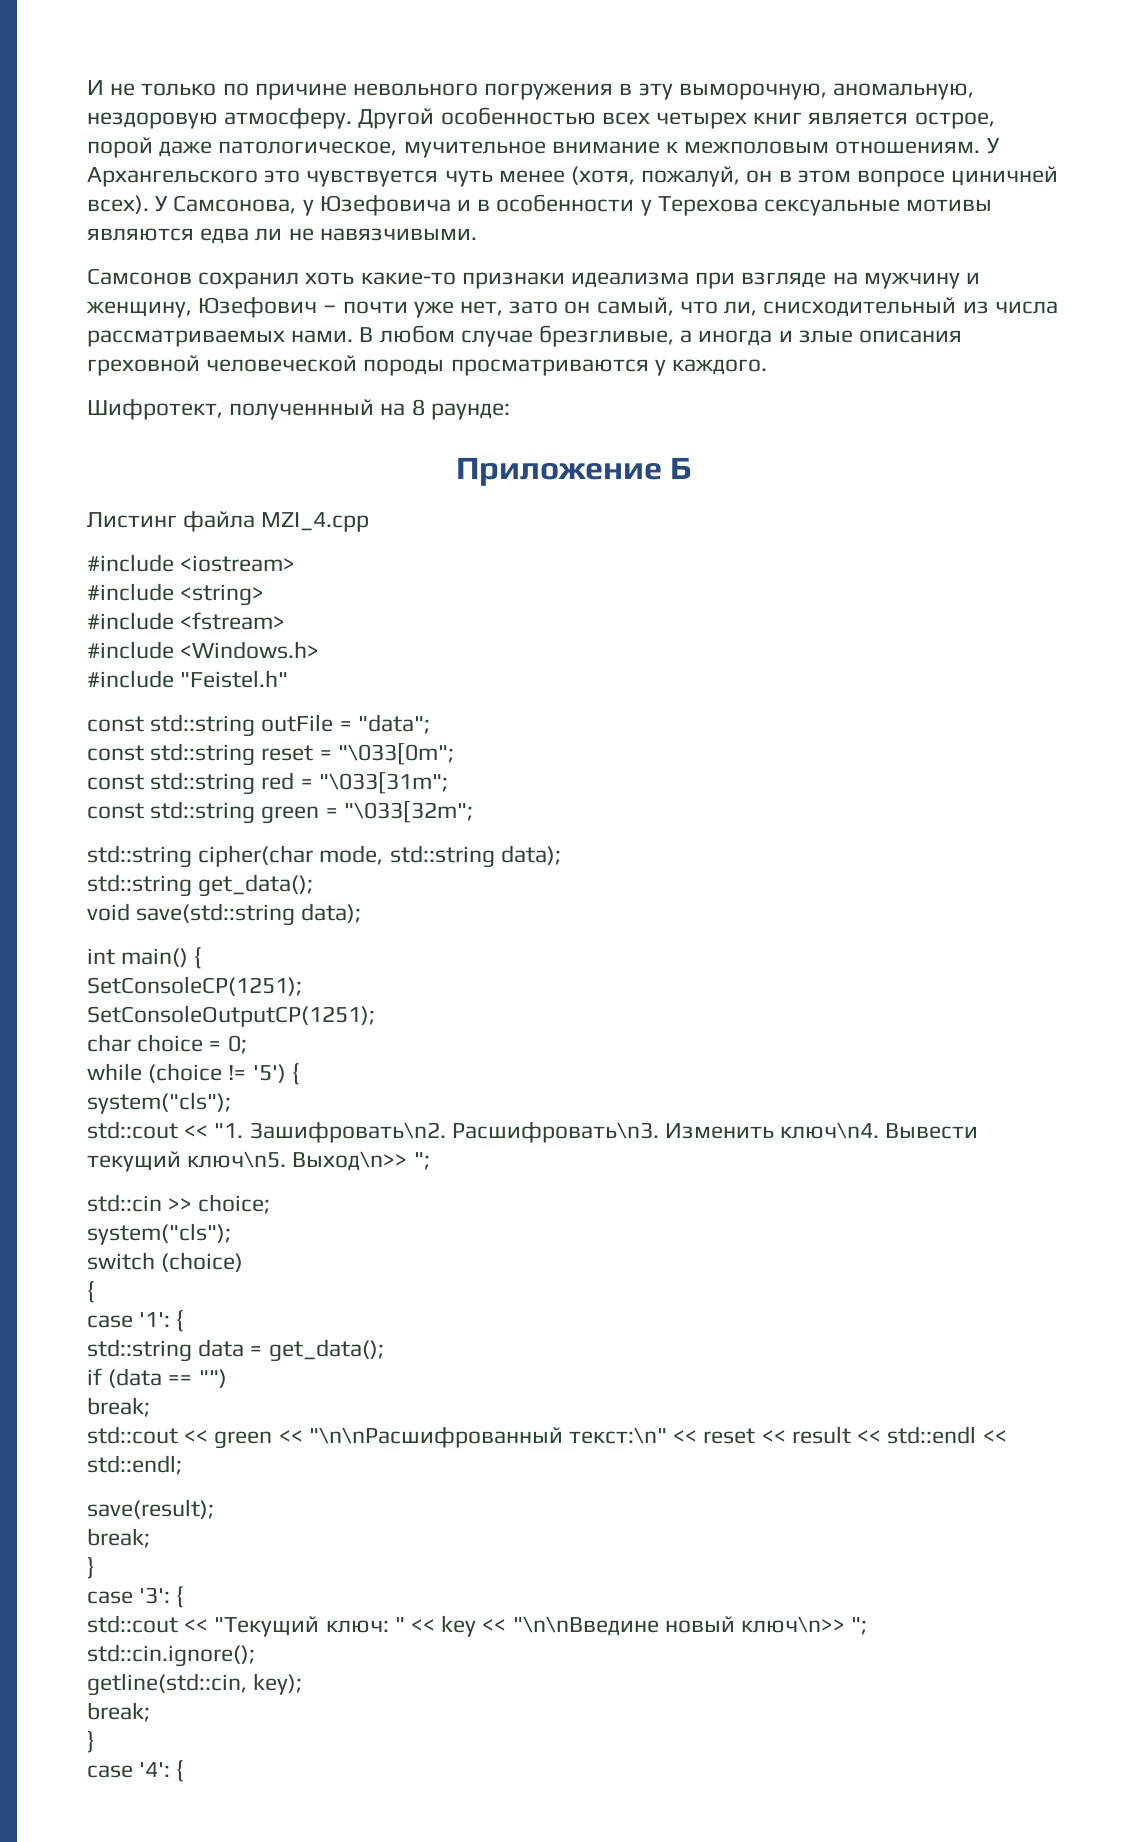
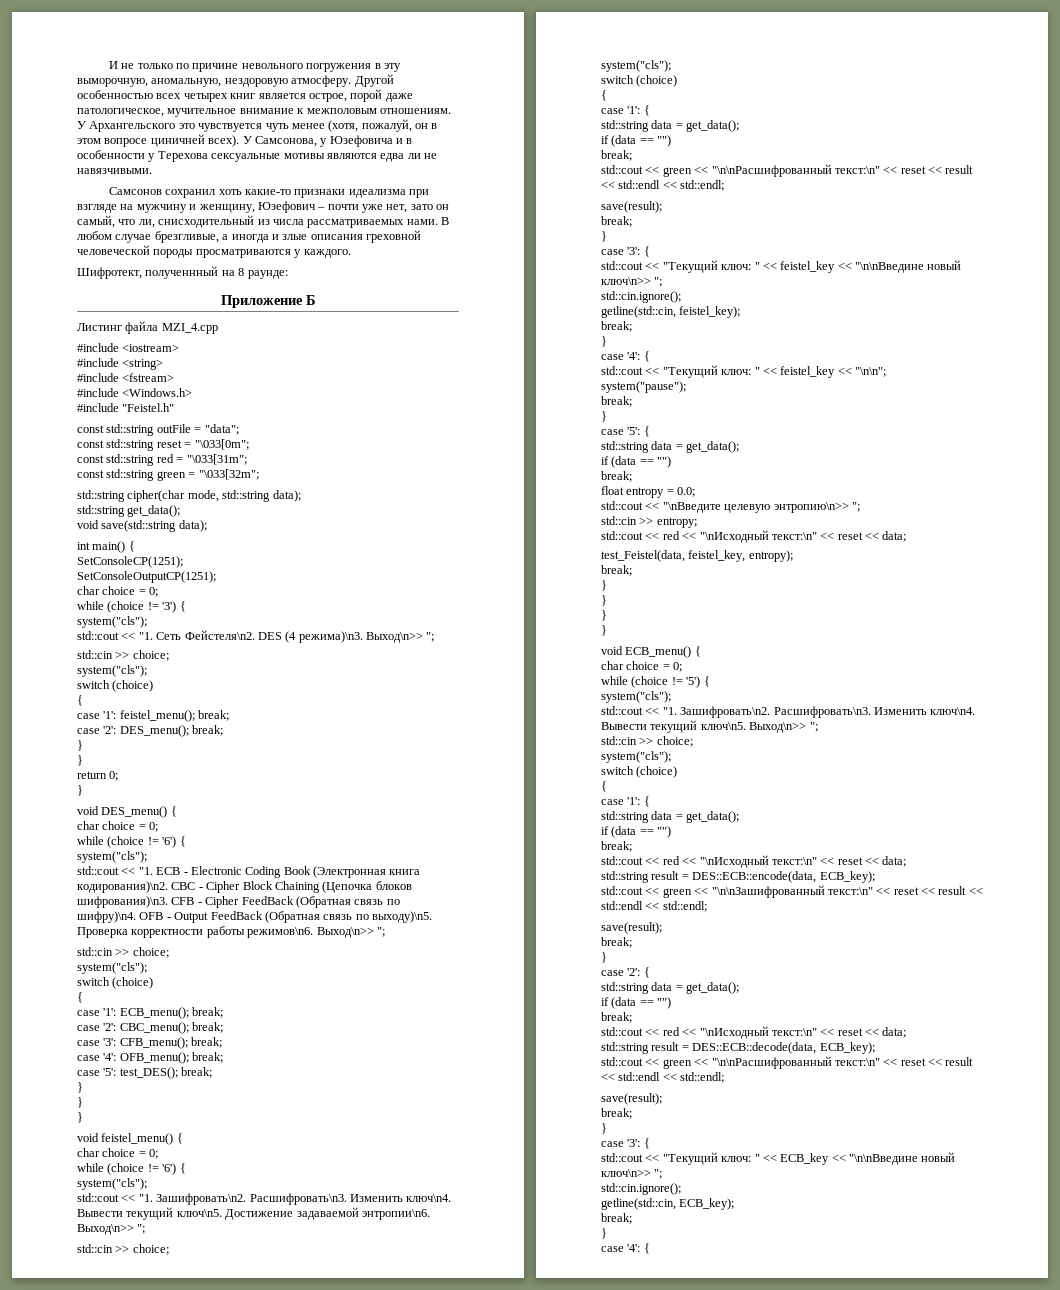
[252,1064,286,1083] '5') -> [162,601,186,613] [77,616,147,628] [77,630,435,643] [77,650,169,661] [77,665,147,677] [77,680,154,692] [77,695,83,706] [77,710,230,722] [77,725,224,737] [77,740,83,751] [77,755,83,766] [77,771,119,781] [77,785,83,796] [77,806,177,818] [77,821,159,832] [77,836,186,848] [77,851,147,863] [77,866,421,878] [77,881,412,893] [77,896,400,908] [77,911,432,923] [77,926,385,938] [77,947,169,958] [77,962,147,974] [77,977,154,989] [77,992,83,1003] [77,1007,224,1019] [77,1022,224,1034] [77,1037,223,1049] [77,1052,224,1064] [77,1067,213,1079] [77,1082,83,1093] [77,1097,83,1108] [77,1112,83,1123] [77,1133,183,1145] [77,1148,159,1159] [77,1163,177,1175] '3') { // system("cls"); // std::cout << "1. Сеть Фейстеля\n2. DES (4 режима)\n3. Выход\n>> "; // std::cin >> choice; // system("cls"); // switch (choice) // { // case '1': feistel_menu(); break; // case '2': DES_menu(); break; // } // } // return 0; // } // void DES_menu() { // char choice = 0; // while (choice != '6') { // system("cls"); // std::cout << "1. ECB - Electronic Coding Book (Электронная книга кодирования)\n2. CBC - Cipher Block Chaining (Цепочка блоков шифрования)\n3. CFB - Cipher FeedBack (Обратная связь по шифру)\n4. OFB - Output FeedBack (Обратная связь по выходу)\n5. Проверка корректности работы режимов\n6. Выход\n>> "; // std::cin >> choice; // system("cls"); // switch (choice) // { // case '1': ECB_menu(); break; // case '2': CBC_menu(); break; // case '3': CFB_menu(); break; // case '4': OFB_menu(); break; // case '5': test_DES(); break; // } // } // } // void feistel_menu() { // char choice = 0; // while (choice != '6')
(287, 1159) none -> [225,1207,430,1220] Достижение задаваемой энтропии\n6.
[441,1615,868,1637] [87,1644,255,1667] [87,1673,303,1696] [87,1702,150,1722] [87,1731,95,1753] [87,1760,185,1782] key << "\n\nВведине новый ключ\n>> "; // std::cin.ignore(); // getline(std::cin, key); // break; // } // case '4': { -> [780,260,962,273] [601,277,663,287] [601,291,681,303] [601,306,741,318] [601,321,632,332] [601,336,607,347] [601,351,650,362] [601,365,886,378] [601,381,686,393] [601,396,632,407] [601,411,607,422] [601,426,650,437] [601,441,740,453] [601,456,672,468] [601,471,632,482] [601,486,696,498] [601,501,860,513] [601,516,697,528] [601,530,907,543] [601,550,793,562] [601,565,632,576] [601,580,607,591] [601,595,607,606] [601,610,607,621] [601,625,607,636] [601,646,701,658] [601,661,683,672] [601,676,710,688] [601,691,671,703] [601,706,976,718] [601,720,818,733] [601,736,693,747] [601,751,671,763] [601,766,678,778] [601,781,607,792] [601,796,650,807] [601,811,740,823] [601,826,672,838] [601,841,632,852] [601,855,907,868] [601,871,875,883] [601,885,983,898] [601,901,707,912] [601,922,662,934] [601,937,632,948] [601,952,607,963] [601,967,650,978] [601,982,740,994] [601,997,672,1009] [601,1012,632,1023] [601,1026,907,1039] [601,1042,875,1054] [601,1056,974,1069] [601,1072,725,1083] [601,1093,662,1105] [601,1108,632,1119] [601,1123,607,1134] [601,1138,650,1149] [601,1152,956,1165] [601,1169,663,1179] [601,1183,681,1195] [601,1198,735,1210] [601,1213,632,1224] [601,1228,607,1239] [601,1243,650,1254] feistel_key << "\n\nВведине новый ключ\n>> "; // std::cin.ignore(); // getline(std::cin, feistel_key); // break; // } // case '4': { // std::cout << "Текущий ключ: " << feistel_key << "\n\n"; // system("pause"); // break; // } // case '5': { // std::string data = get_data(); // if (data == "") // break; // float entropy = 0.0; // std::cout << "\nВведите целевую энтропию\n>> "; // std::cin >> entropy; // std::cout << red << "\nИсходный текст:\n" << reset << data; // test_Feistel(data, feistel_key, entropy); // break; // } // } // } // } // void ECB_menu() { // char choice = 0; // while (choice != '5') { // system("cls"); // std::cout << "1. Зашифровать\n2. Расшифровать\n3. Изменить ключ\n4. Вывести текущий ключ\n5. Выход\n>> "; // std::cin >> choice; // system("cls"); // switch (choice) // { // case '1': { // std::string data = get_data(); // if (data == "") // break; // std::cout << red << "\nИсходный текст:\n" << reset << data; // std::string result = DES::ECB::encode(data, ECB_key); // std::cout << green << "\n\nЗашифрованный текст:\n" << reset << result << std::endl << std::endl; // save(result); // break; // } // case '2': { // std::string data = get_data(); // if (data == "") // break; // std::cout << red << "\nИсходный текст:\n" << reset << data; // std::string result = DES::ECB::decode(data, ECB_key); // std::cout << green << "\n\nРасшифрованный текст:\n" << reset << result << std::endl << std::endl; // save(result); // break; // } // case '3': { // std::cout << "Текущий ключ: " << ECB_key << "\n\nВведине новый ключ\n>> "; // std::cin.ignore(); // getline(std::cin, ECB_key); // break; // } // case '4': {

